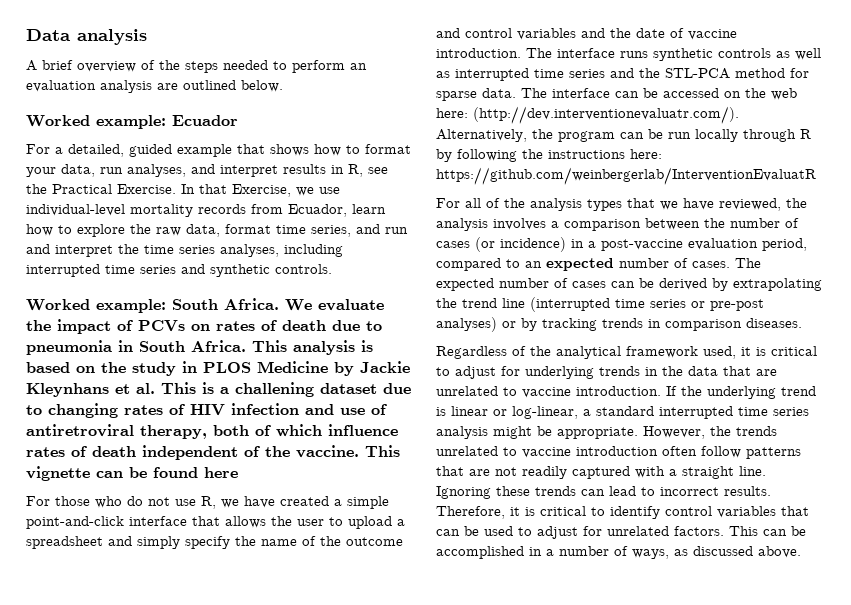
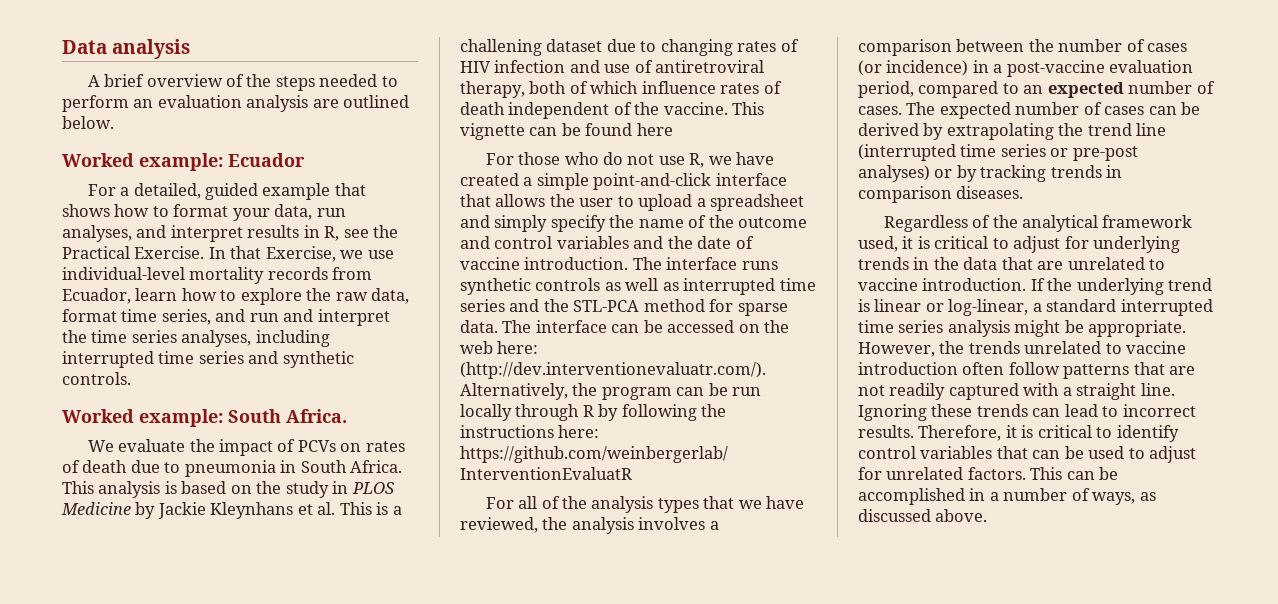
(279, 304) none -> (347, 416) //

